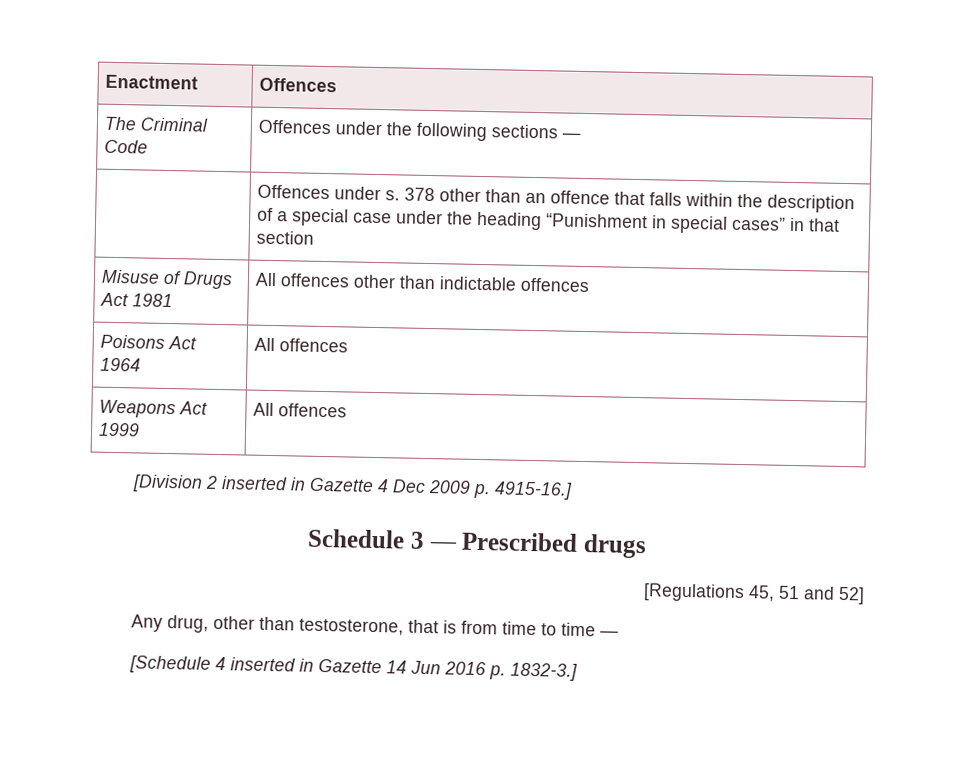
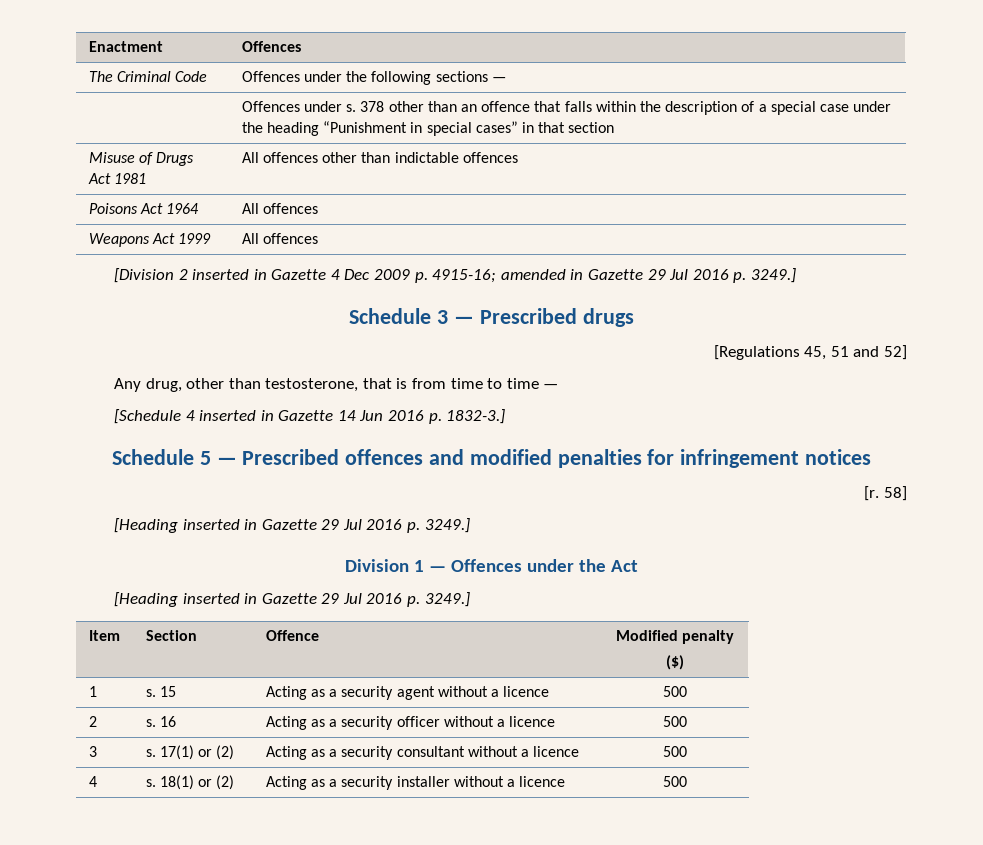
[494,481,574,500] 4915-16.] -> [432,268,796,283] 4915-16; amended in Gazette 29 Jul 2016 p. 3249.]
(579, 671) none -> [111,449,872,468] [864,486,907,501] [113,518,470,533] [344,559,639,572] [113,592,470,607] [88,630,120,641] [145,630,197,641] [265,630,319,641] [615,630,735,644] [666,655,684,670] [88,686,97,697] [145,686,177,697] [265,686,550,700] [663,686,687,697] [88,716,97,727] [145,716,177,727] [265,716,556,730] [663,716,687,727] [88,746,97,757] [145,745,235,760] [265,746,580,760] [663,746,687,757] [88,776,97,787] [145,775,235,790] [265,776,566,790] [663,776,687,787] // Schedule 5 — Prescribed offences and modified penalties for infringement notices // [r. 58] // [Heading inserted in Gazette 29 Jul 2016 p. 3249.] // Division 1 — Offences under the Act // [Heading inserted in Gazette 29 Jul 2016 p. 3249.] // Item | Section | Offence | Modified penalty // ($) // 1 | s. 15 | Acting as a security agent without a licence | 500 // 2 | s. 16 | Acting as a security officer without a licence | 500 // 3 | s. 17(1) or (2) | Acting as a security consultant without a licence | 500 // 4 | s. 18(1) or (2) | Acting as a security installer without a licence | 500

